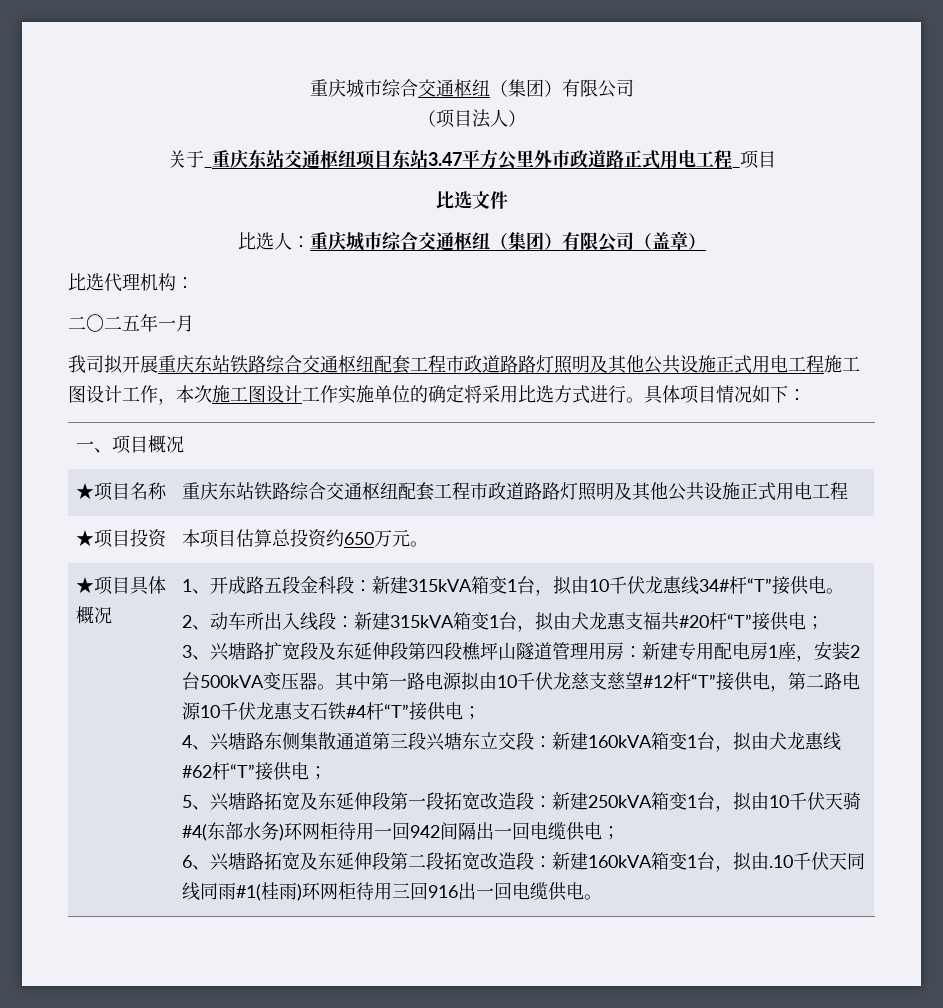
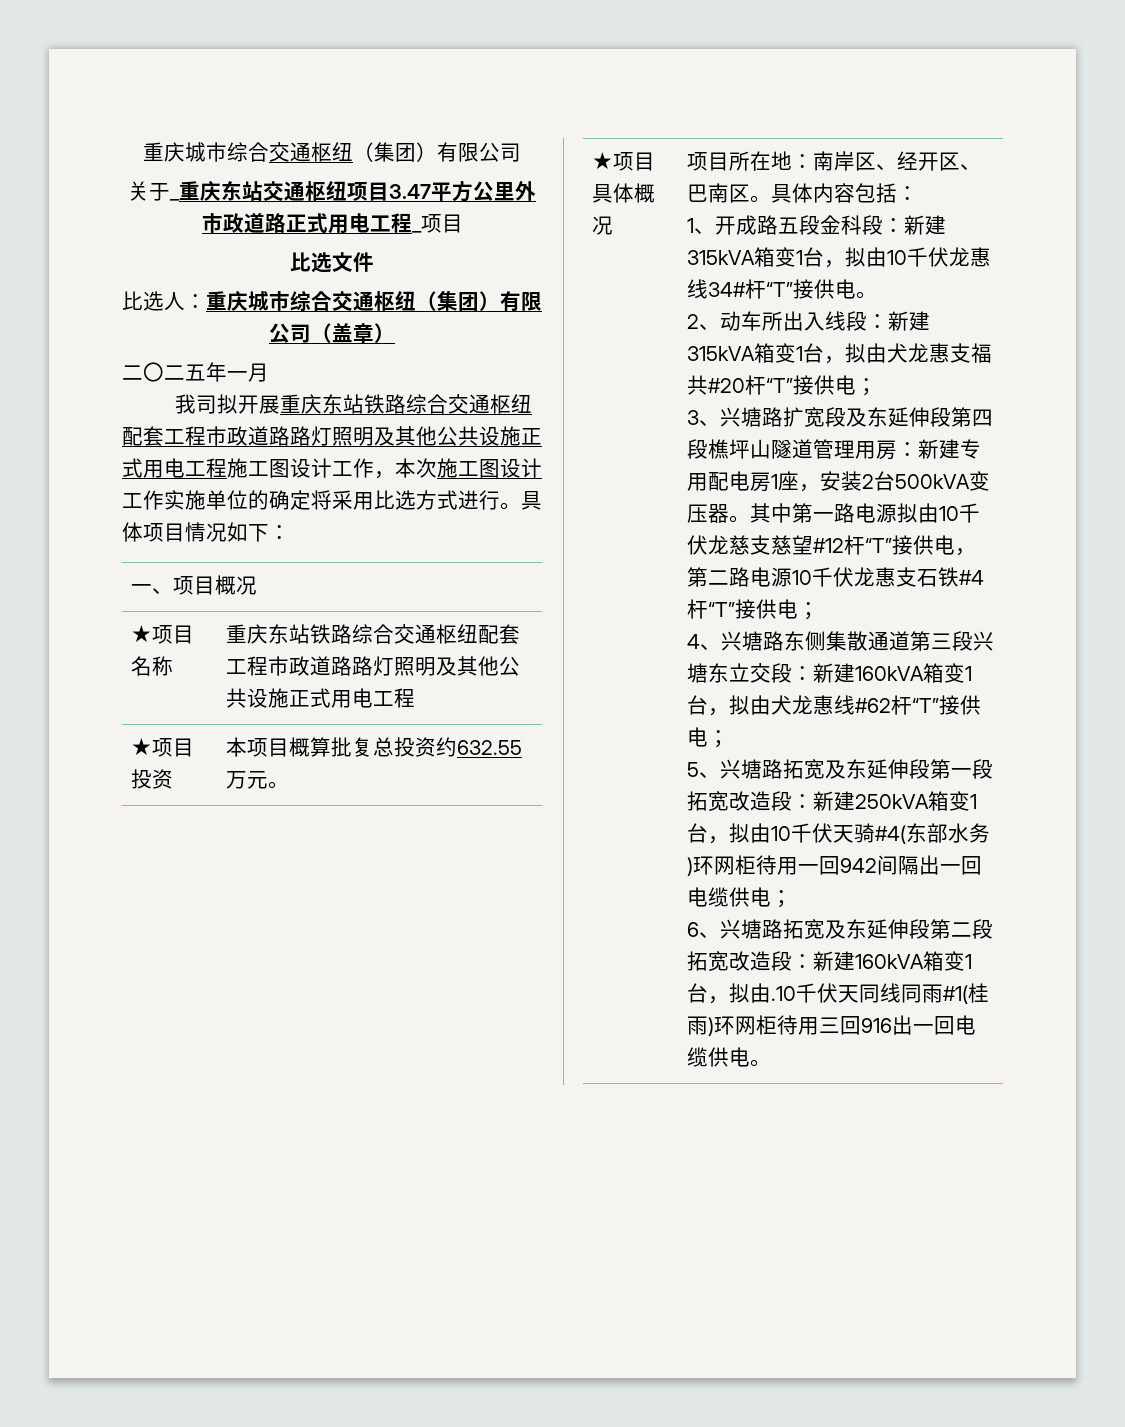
[309,79,634,98] [417,109,526,128] 重庆城市综合交通枢纽（集团）有限公司 // （项目法人） -> [143,142,521,162] 重庆城市综合交通枢纽（集团）有限公司
[391,150,428,168] 东站 -> (389, 191) none
[68,273,194,292] // 比选代理机构： -> (395, 333) none
[236,529,273,547] 估算 -> [288,737,373,757] 概算批复
[344,532,375,545] 650 -> [456,740,522,755] 632.55
(113, 615) none -> [686,151,981,171] [686,183,918,203] 项目所在地：南岸区、经开区、巴南区。具体内容包括： //

